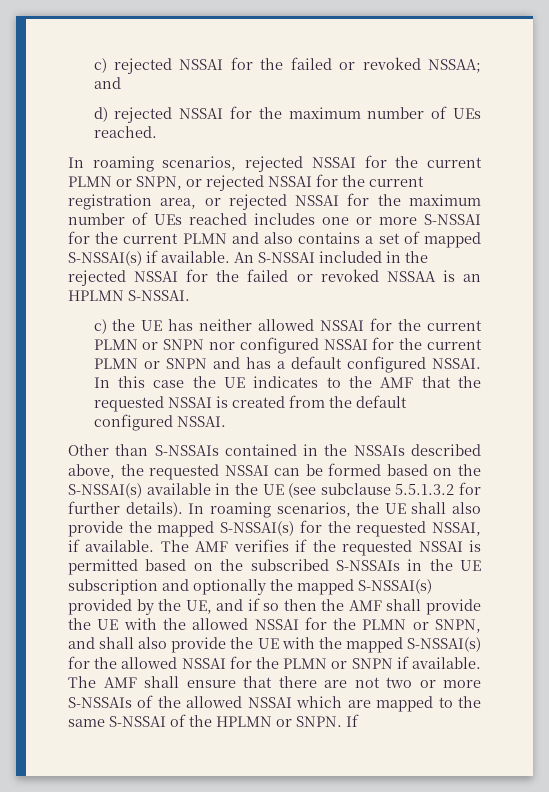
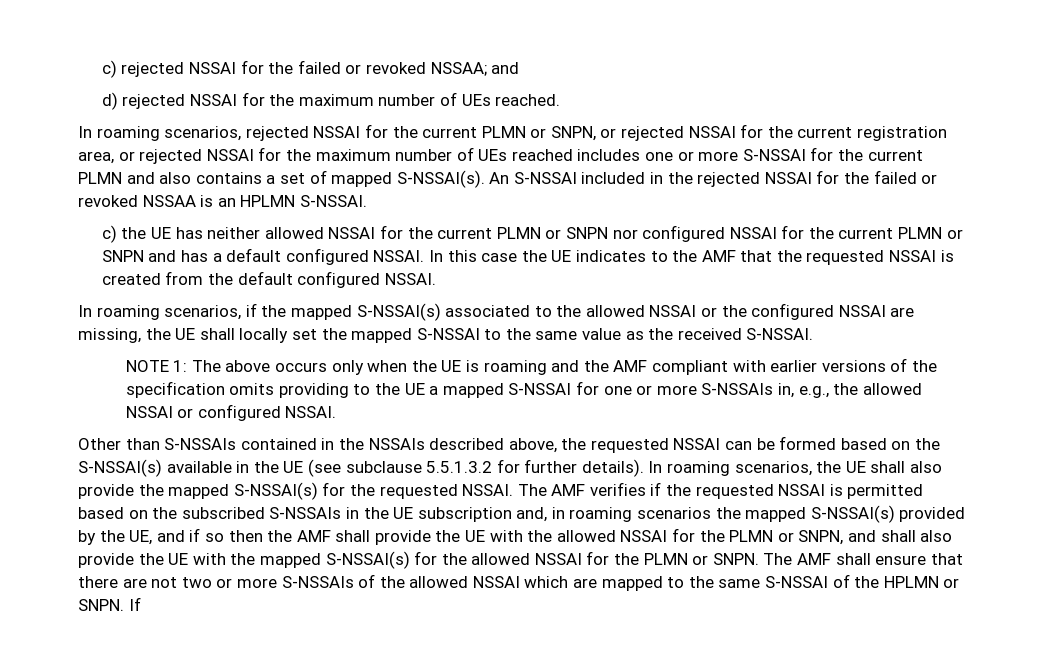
[68,250,230,266] S-NSSAI(s) if available. -> [396,170,485,188] S-NSSAI(s).
(226, 421) none -> [78,303,915,321] [78,328,814,343] [125,358,937,375] [125,381,922,398] [125,404,337,421] // In roaming scenarios, if the mapped S-NSSAI(s) associated to the allowed NSSAI or the configured NSSAI are missing, the UE shall locally set the mapped S-NSSAI to the same value as the received S-NSSAI. // NOTE 1: The above occurs only when the UE is roaming and the AMF compliant with earlier versions of the specification omits providing to the UE a mapped S-NSSAI for one or more S-NSSAIs in, e.g., the allowed NSSAI or configured NSSAI.
[432,522,482,536] [68,539,155,552] NSSAI, if available. -> [462,484,514,496] NSSAI.
[162,579,266,595] and optionally -> [516,507,712,522] and, in roaming scenarios
[351,656,481,669] SNPN if available. -> [712,553,759,565] SNPN.

